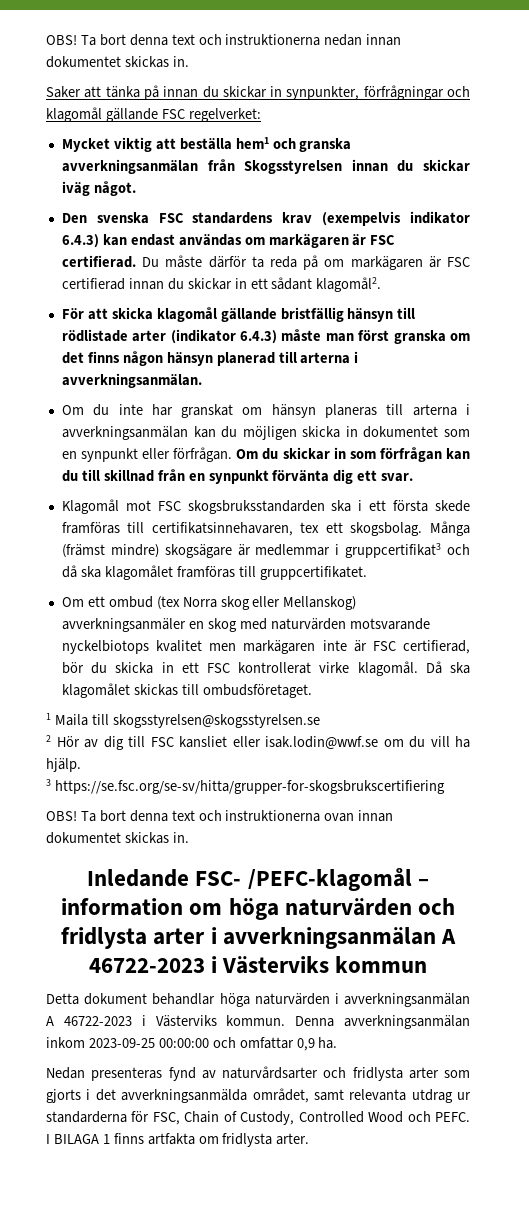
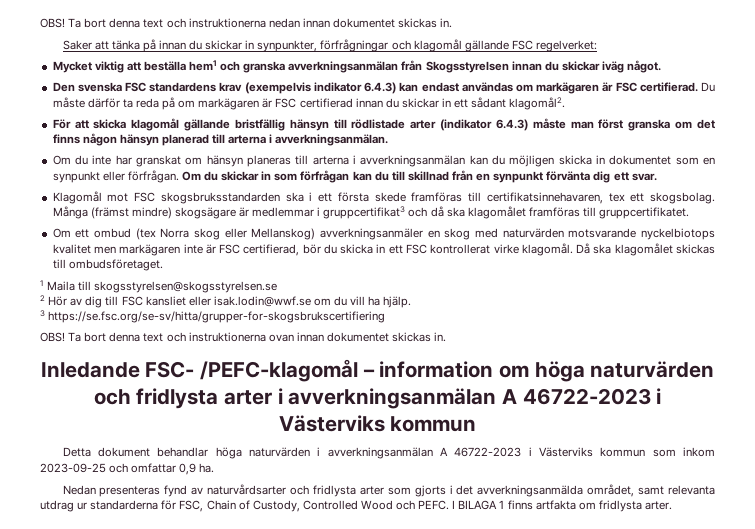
[226,1015,470,1029] kommun. Denna avverkningsanmälan -> [600,447,676,457] kommun som
[158,1038,209,1048] 00:00:00 -> (106, 468) none

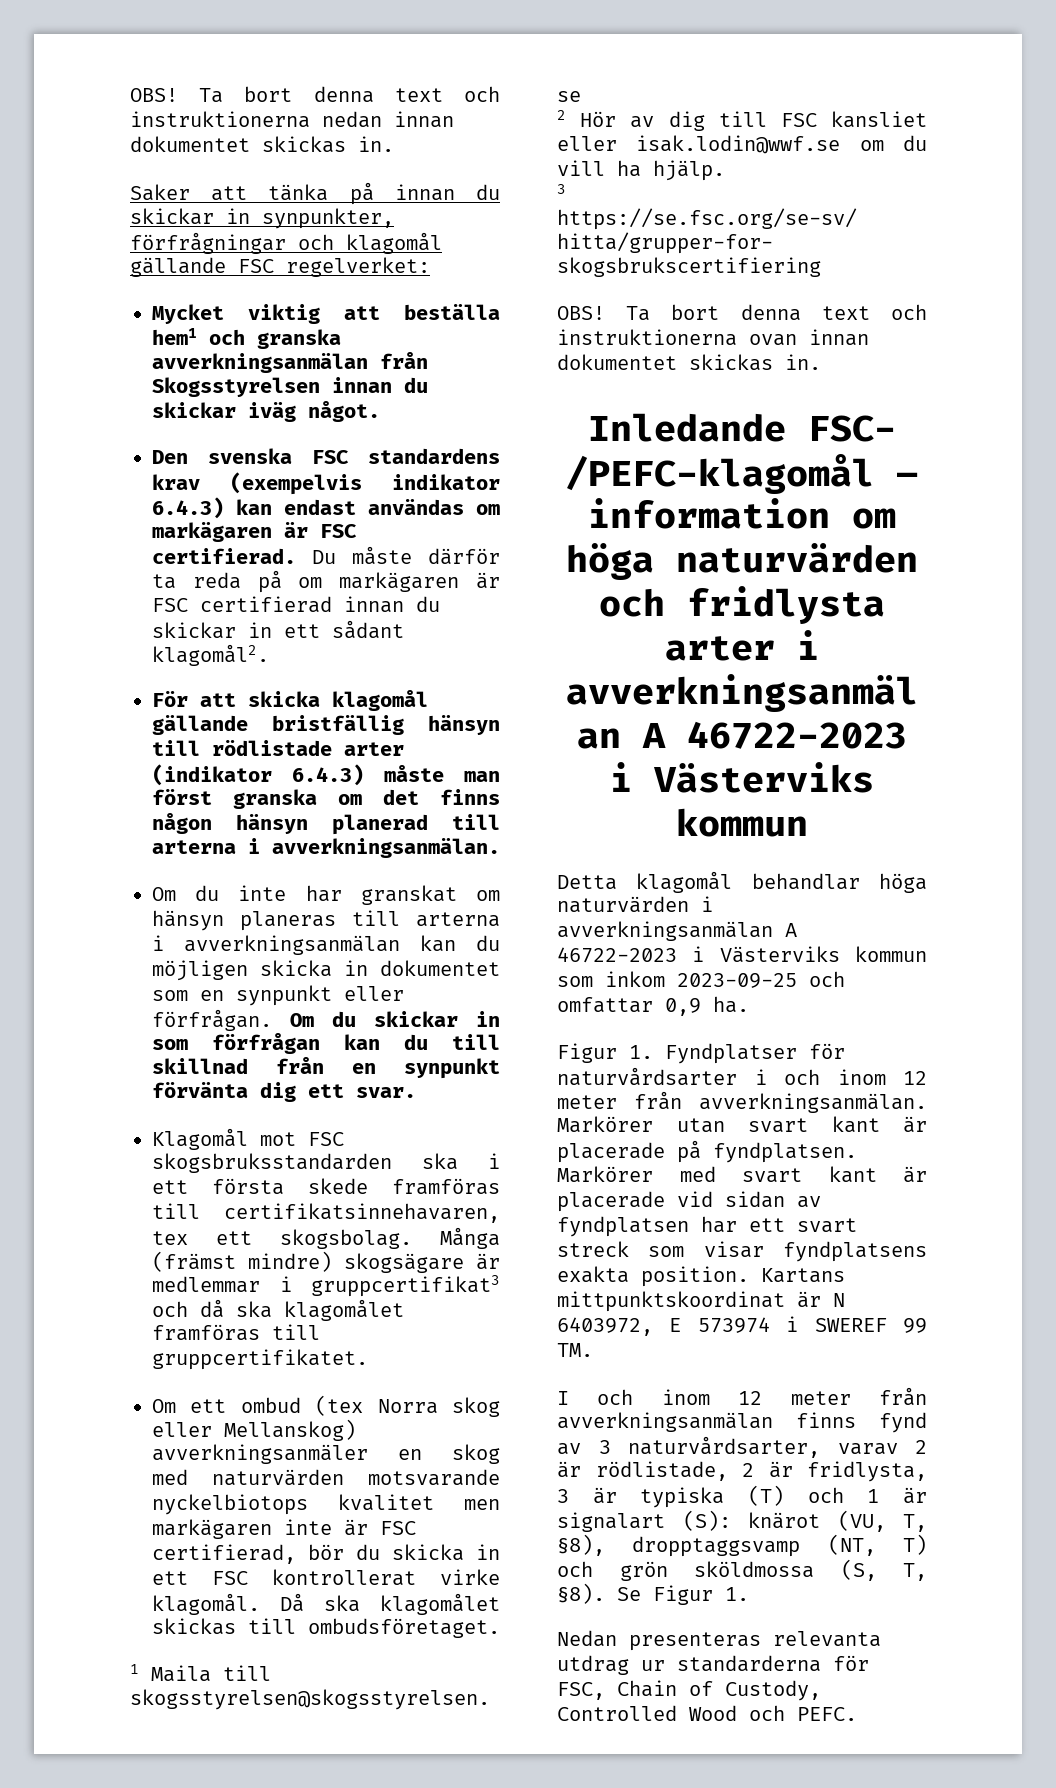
[97,447,150,457] dokument -> [636,871,733,893] klagomål
[62,484,665,497] Nedan presenteras fynd av naturvårdsarter och fridlysta arter som gjorts i det avverkningsanmälda området, samt -> [557,1043,845,1064] [557,1067,927,1086] [557,1091,927,1113] [557,1116,927,1133] [557,1140,857,1163] [557,1166,927,1183] [557,1191,821,1212] [557,1216,857,1237] [557,1241,927,1262] [557,1266,845,1287] [557,1291,845,1312] [557,1316,927,1336] [557,1343,593,1357] [557,1387,927,1406] [557,1412,927,1433] [557,1436,927,1458] [557,1461,927,1482] [557,1485,927,1508] [557,1510,927,1532] [557,1534,927,1557] [557,1559,927,1581] [557,1583,749,1605] [557,1630,761,1651] Figur 1. Fyndplatser för naturvårdsarter i och inom 12 meter från avverkningsanmälan. Markörer utan svart kant är placerade på fyndplatsen. Markörer med svart kant är placerade vid sidan av fyndplatsen har ett svart streck som visar fyndplatsens exakta position. Kartans mittpunktskoordinat är N 6403972, E 573974 i SWEREF 99 TM. // I och inom 12 meter från avverkningsanmälan finns fynd av 3 naturvårdsarter, varav 2 är rödlistade, 2 är fridlysta, 3 är typiska (T) och 1 är signalart (S): knärot (VU, T, §8), dropptaggsvamp (NT, T) och grön sköldmossa (S, T, §8). Se Figur 1. // Nedan presenteras
[452,500,672,512] I BILAGA 1 finns artfakta om fridlysta arter. -> (857, 1714) none

